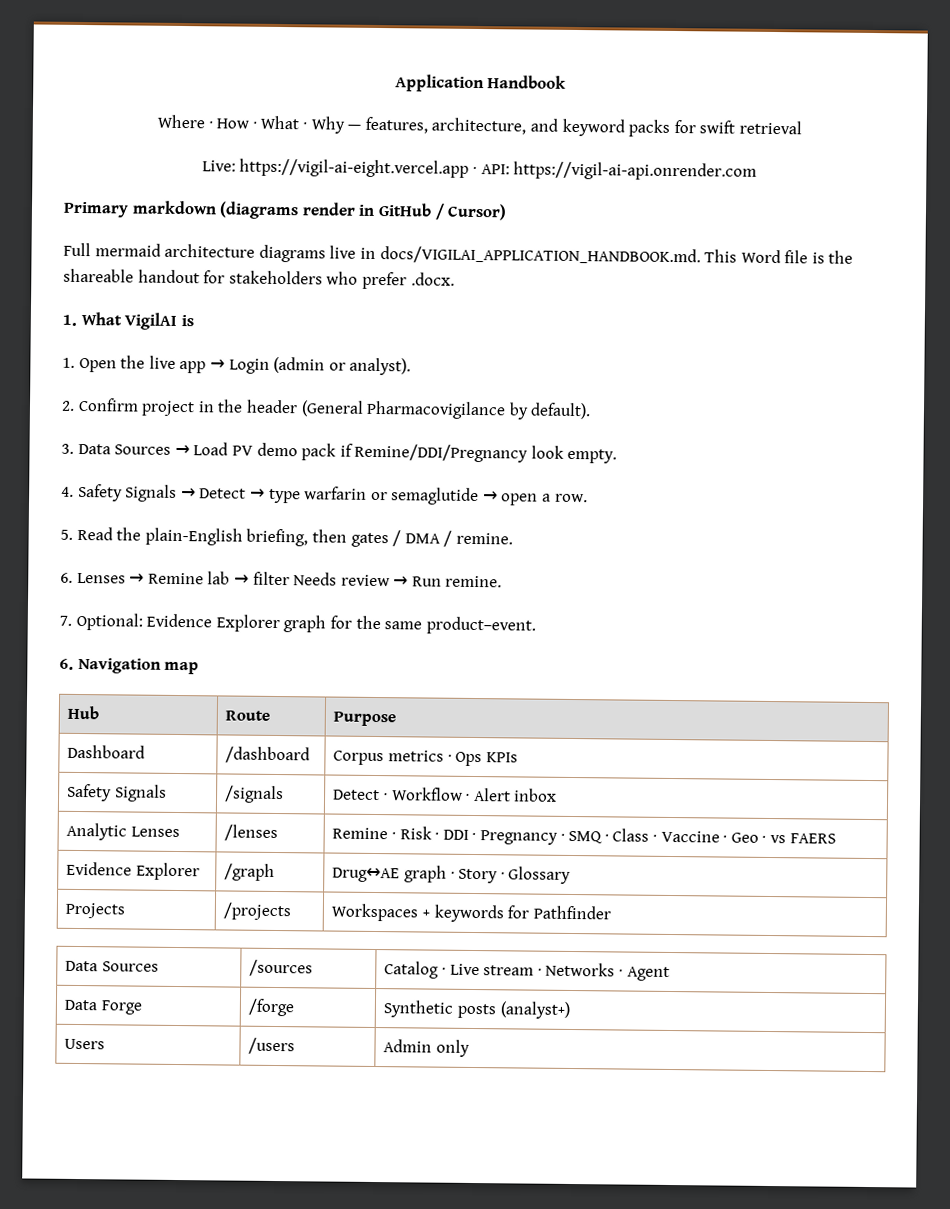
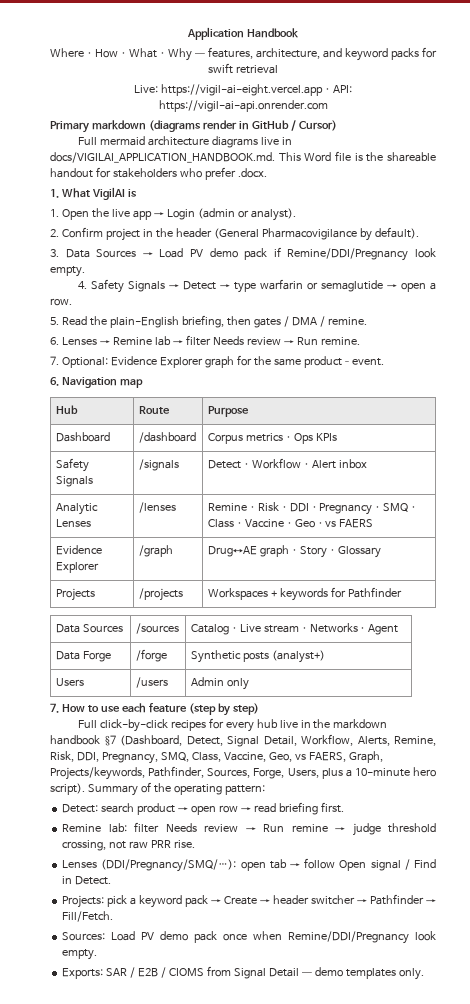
(471, 1048) none -> [50,703,259,716] [77,718,388,732] [50,734,436,747] [50,751,383,764] [50,766,436,780] [50,782,265,796] [62,802,344,815] [62,822,437,836] [62,840,195,851] [62,858,436,872] [62,876,112,885] [62,894,437,908] [62,911,114,922] [62,931,437,944] [62,949,98,960] [62,966,424,980] // 7. How to use each feature (step by step) // Full click-by-click recipes for every hub live in the markdown handbook §7 (Dashboard, Detect, Signal Detail, Workflow, Alerts, Remine, Risk, DDI, Pregnancy, SMQ, Class, Vaccine, Geo, vs FAERS, Graph, Projects/keywords, Pathfinder, Sources, Forge, Users, plus a 10-minute hero script). Summary of the operating pattern: // Detect: search product → open row → read briefing first. // Remine lab: filter Needs review → Run remine → judge threshold crossing, not raw PRR rise. // Lenses (DDI/Pregnancy/SMQ/…): open tab → follow Open signal / Find in Detect. // Projects: pick a keyword pack → Create → header switcher → Pathfinder → Fill/Fetch. // Sources: Load PV demo pack once when Remine/DDI/Pregnancy look empty. // Exports: SAR / E2B / CIOMS from Signal Detail — demo templates only.

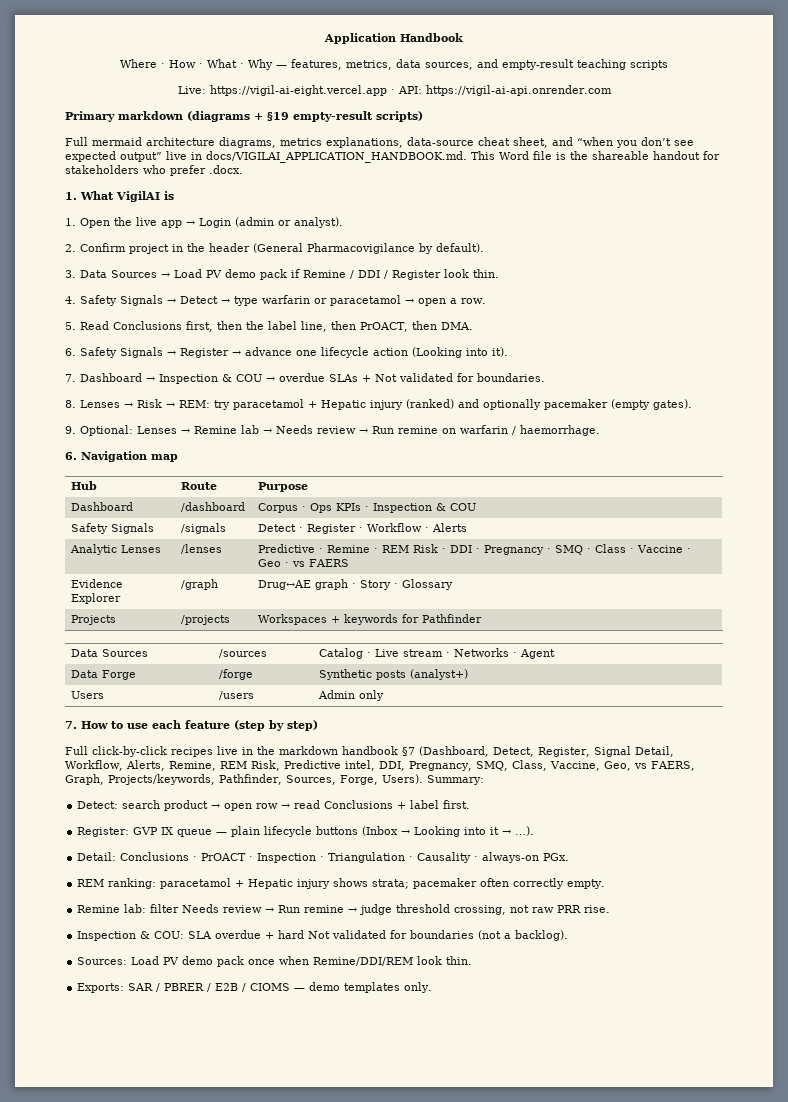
[255,47,437,61] [208,63,278,74] architecture, and keyword packs for swift retrieval -> [346,59,668,70] metrics, data sources, and empty-result teaching scripts
[202,120,337,131] [77,136,258,148] render in GitHub / Cursor) // Full mermaid architecture diagrams -> [254,111,423,122] [65,137,694,148] [65,151,162,162] + §19 empty-result scripts) // Full mermaid architecture diagrams, metrics explanations, data-source cheat sheet, and “when you don’t see expected output”
[287,248,436,261] [50,266,85,277] Remine/DDI/Pregnancy look empty. -> [303,269,499,280] Remine / DDI / Register look thin.
[320,280,383,292] semaglutide -> [330,295,401,306] paracetamol
[89,315,367,328] [50,337,59,345] the plain-English briefing, then gates / DMA / remine. // 6. -> [113,321,473,332] [65,347,508,358] [65,373,545,384] [65,399,692,410] [65,425,133,436] Conclusions first, then the label line, then PrOACT, then DMA. // 6. Safety Signals → Register → advance one lifecycle action (Looking into it). // 7. Dashboard → Inspection & COU → overdue SLAs + Not validated for boundaries. // 8. Lenses → Risk → REM: try paracetamol + Hepatic injury (ranked) and optionally pacemaker (empty gates). // 9. Optional:
[185,335,360,346] [50,355,384,368] filter Needs review → Run remine. // 7. Optional: Evidence Explorer graph for the same product–event. -> [276,425,600,436] Needs review → Run remine on warfarin / haemorrhage.
[245,433,283,442] metrics -> (298, 508) none
(337, 437) none -> [364,503,476,513] · Inspection & COU
[251,458,367,469] Workflow · Alert inbox -> [306,523,467,534] Register · Workflow · Alerts
(176, 507) none -> [257,544,323,553] Predictive ·
(255, 508) none -> [381,545,409,553] REM
[208,718,278,732] for every hub -> (213, 752) none
(223, 741) none -> [538,747,590,757] Register,
[50,751,74,762] Risk, -> [219,760,375,771] REM Risk, Predictive intel,
[287,767,436,779] [50,782,265,796] Users, plus a 10-minute hero script). Summary of the operating pattern: -> [381,774,484,785] Users). Summary:
[278,802,344,815] briefing first. -> [324,800,471,809] [77,826,535,837] [77,852,570,863] [77,878,606,889] Conclusions + label first. // Register: GVP IX queue — plain lifecycle buttons (Inbox → Looking into it → …). // Detail: Conclusions · PrOACT · Inspection · Triangulation · Causality · always-on PGx. // REM ranking: paracetamol + Hepatic injury shows strata; pacemaker often correctly empty.
[62,858,436,872] [62,876,112,885] [62,894,437,908] [62,911,114,922] Lenses (DDI/Pregnancy/SMQ/…): open tab → follow Open signal / Find in Detect. // Projects: pick a keyword pack → Create → header switcher → Pathfinder → Fill/Fetch. -> [77,930,569,941] Inspection & COU: SLA overdue + hard Not validated for boundaries (not a backlog).
[288,931,437,944] [62,949,98,960] Remine/DDI/Pregnancy look empty. -> [313,956,473,966] Remine/DDI/REM look thin.
(136, 972) none -> [164,983,212,992] PBRER /
[206,966,299,979] from Signal Detail -> (291, 987) none

